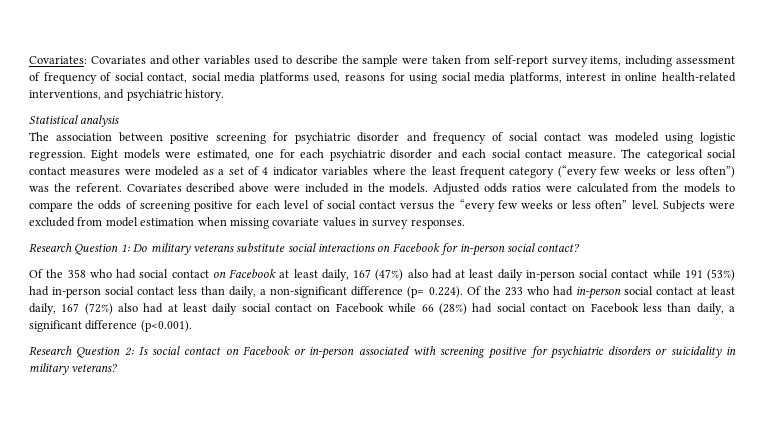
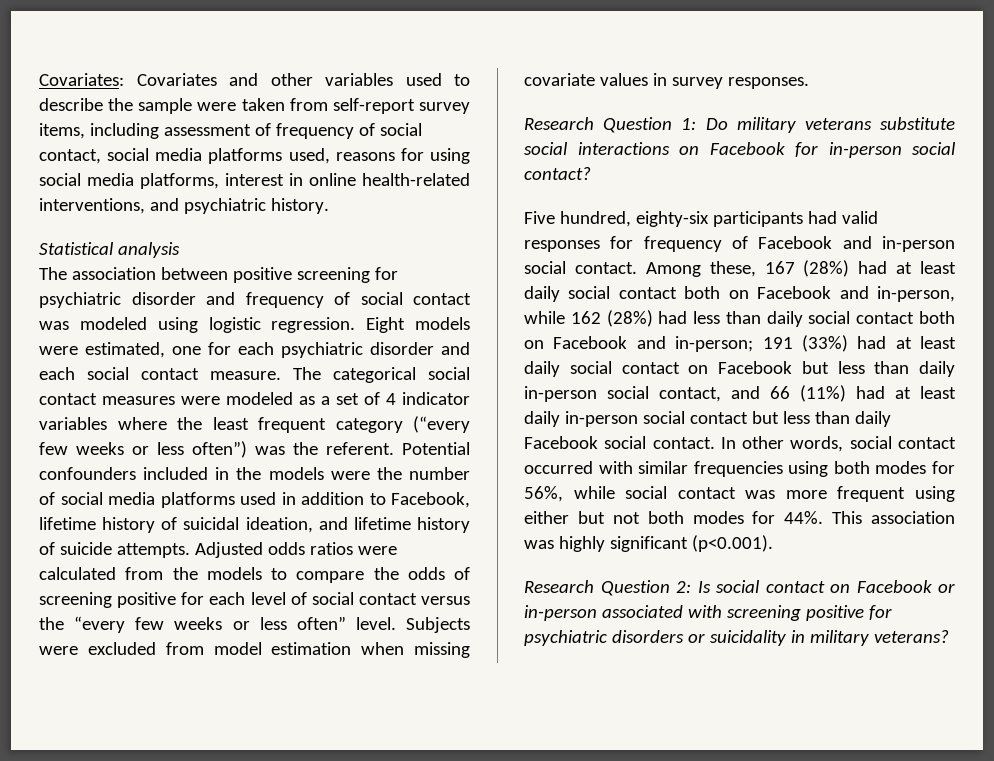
[126,183,429,193] Covariates described above were included in the models. -> [402,442,470,455] [39,467,470,480] [39,492,470,508] [39,517,471,533] [39,542,190,558] Potential confounders included in the models were the number of social media platforms used in addition to Facebook, lifetime history of suicidal ideation, and lifetime history of suicide attempts.
[29,269,735,281] [29,286,735,299] [29,303,139,315] Of the 358 who had social contact on Facebook at least daily, 167 (47%) also had at least daily in-person social contact while 191 (53%) had in-person social contact less than daily, a non-significant difference (p= 0.224). Of the 233 who had in-person social contact at least daily, 167 (72%) also -> [524,211,878,227] [524,236,955,252] [524,260,956,277] [524,286,956,302] [524,310,955,327] [524,335,848,352] Five hundred, eighty-six participants had valid responses for frequency of Facebook and in-person social contact. Among these, 167 (28%) had at least daily social contact both on Facebook and in-person, while 162 (28%) had less than daily social contact both on Facebook and in-person; 191 (33%)
[388,303,735,315] [29,320,138,332] while 66 (28%) had social contact on Facebook less than daily, a significant difference -> [801,361,955,377] [524,385,956,402] [524,411,891,427] [524,436,956,452] [524,461,955,477] [524,486,955,502] [524,511,955,524] [524,536,688,552] but less than daily in-person social contact, and 66 (11%) had at least daily in-person social contact but less than daily Facebook social contact. In other words, social contact occurred with similar frequencies using both modes for 56%, while social contact was more frequent using either but not both modes for 44%. This association was highly significant

